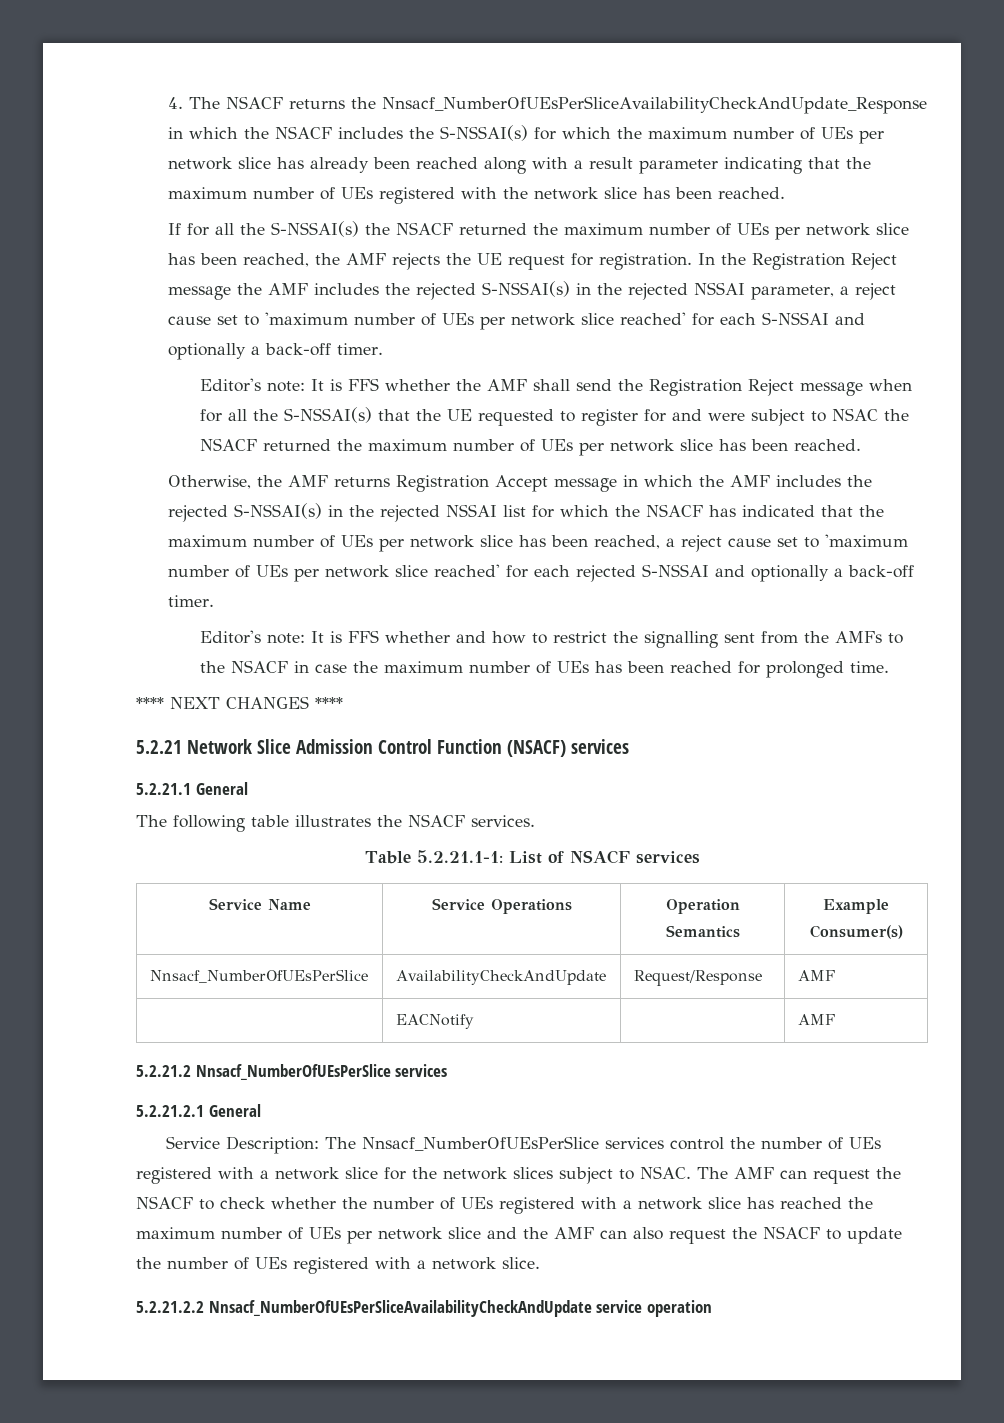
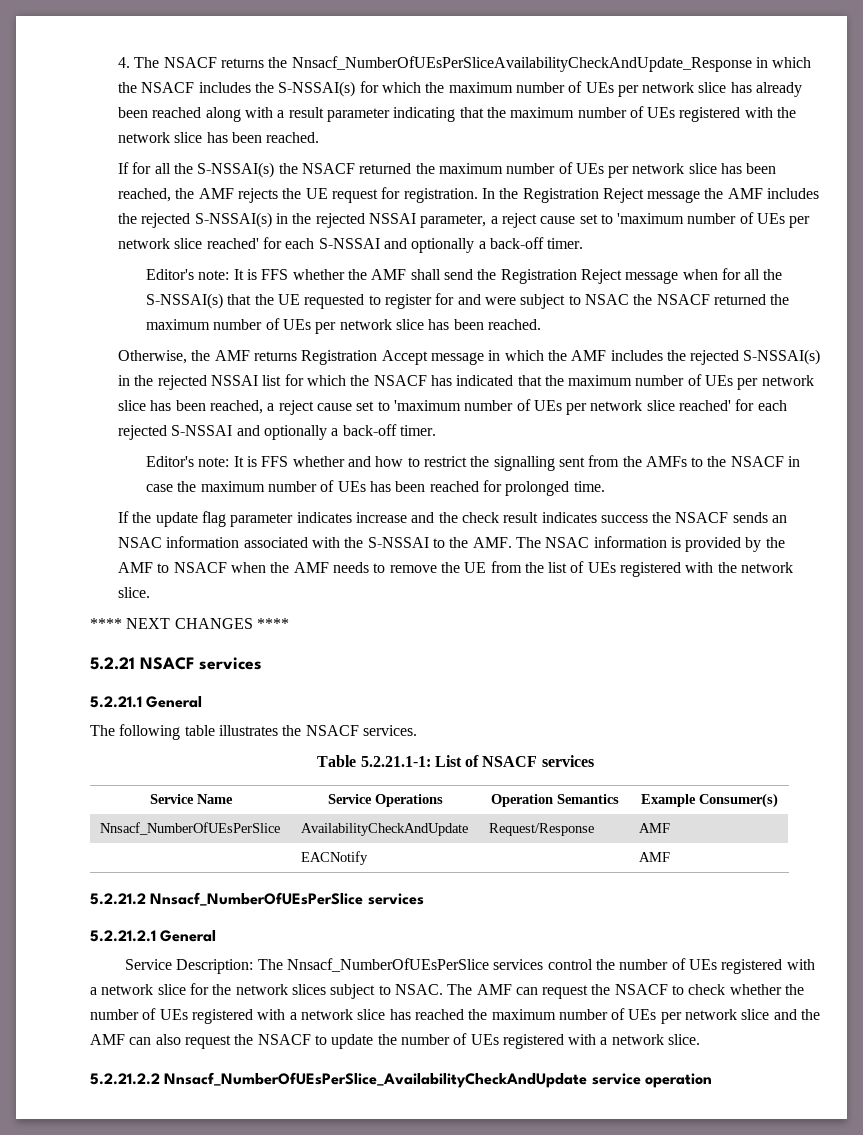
(889, 667) none -> [118,511,788,527] [118,536,785,552] [118,561,794,577] [118,587,151,598] // If the update flag parameter indicates increase and the check result indicates success the NSACF sends an NSAC information associated with the S-NSSAI to the AMF. The NSAC information is provided by the AMF to NSACF when the AMF needs to remove the UE from the list of UEs registered with the network slice.
[187,739,566,757] Network Slice Admission Control Function (NSACF) -> [140,657,194,670] NSACF
[208,1300,592,1317] Nnsacf_NumberOfUEsPerSliceAvailabilityCheckAndUpdate -> [164,1072,588,1088] Nnsacf_NumberOfUEsPerSlice_AvailabilityCheckAndUpdate

